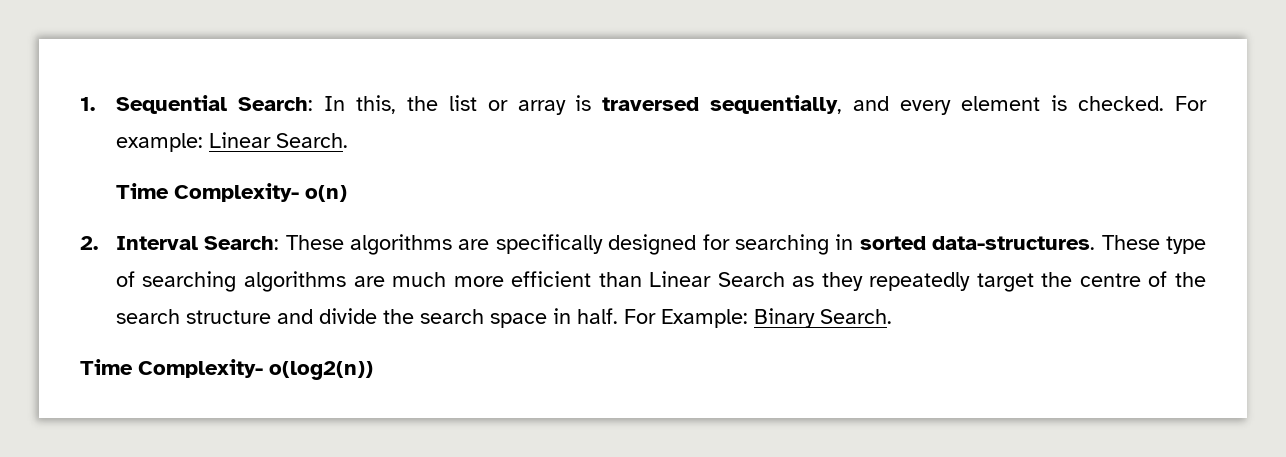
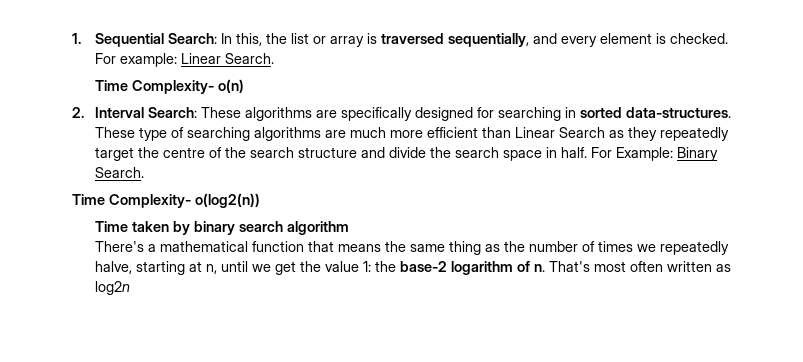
(373, 370) none -> [94,221,349,235] [94,241,729,255] [94,261,731,275] [94,281,130,295] // Time taken by binary search algorithm // There's a mathematical function that means the same thing as the number of times we repeatedly halve, starting at n, until we get the value 1: the base-2 logarithm of n. That's most often written as log2n

